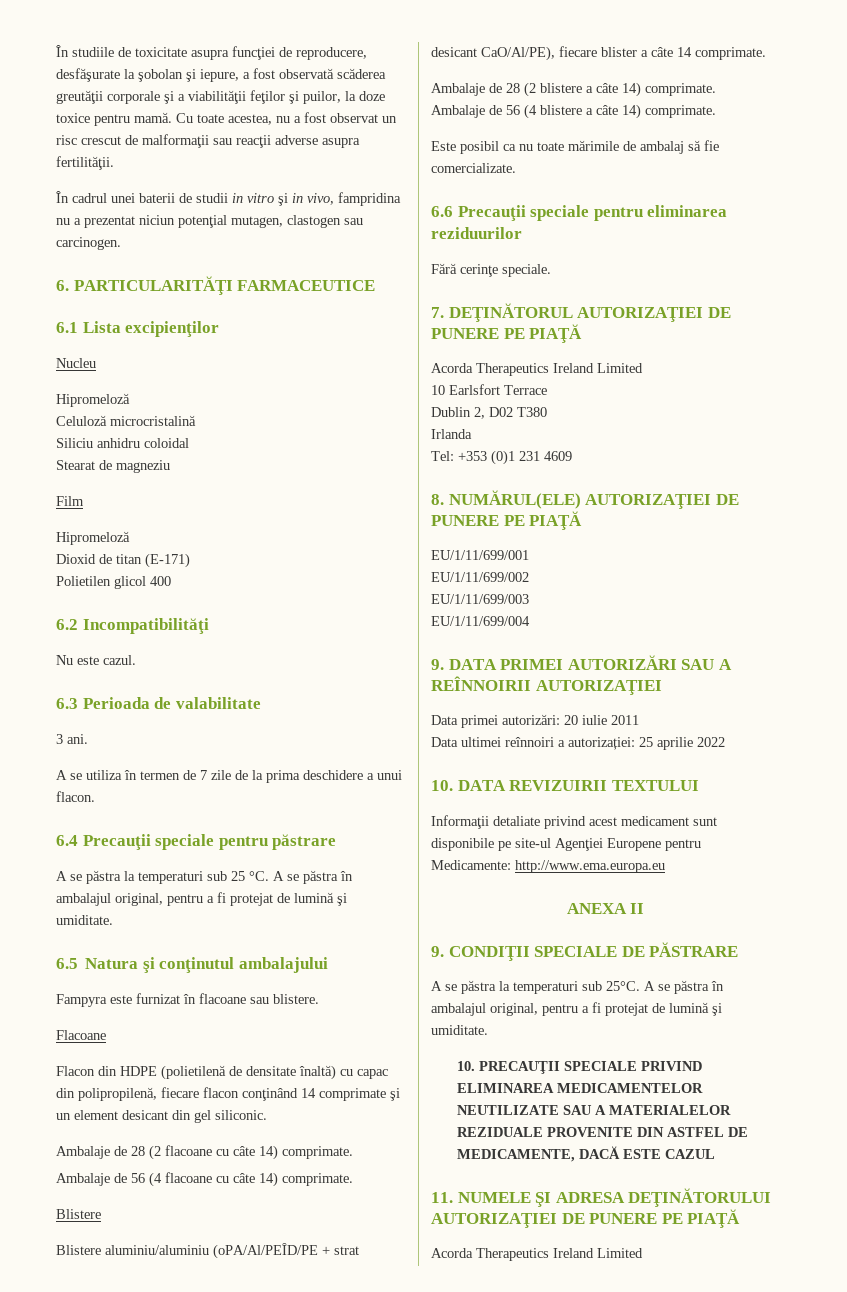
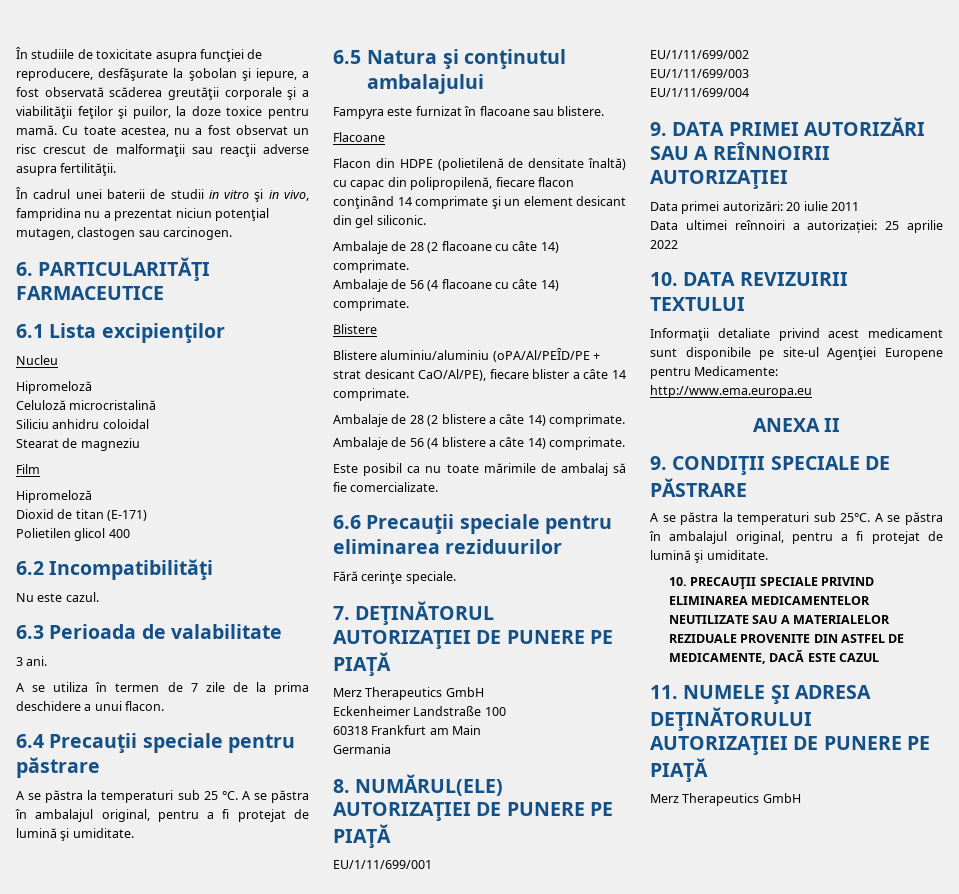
[431,363,643,376] [431,384,547,395] [431,407,547,419] [431,429,472,439] [431,450,572,465] Acorda Therapeutics Ireland Limited // 10 Earlsfort Terrace // Dublin 2, D02 T380 // Irlanda // Tel: +353 (0)1 231 4609 -> [333,687,484,700] [333,706,506,716] [333,725,482,735] [333,744,391,754] Merz Therapeutics GmbH // Eckenheimer Landstraße 100 // 60318 Frankfurt am Main // Germania
[431,1248,643,1261] Acorda Therapeutics Ireland Limited -> [650,793,801,806] Merz Therapeutics GmbH

